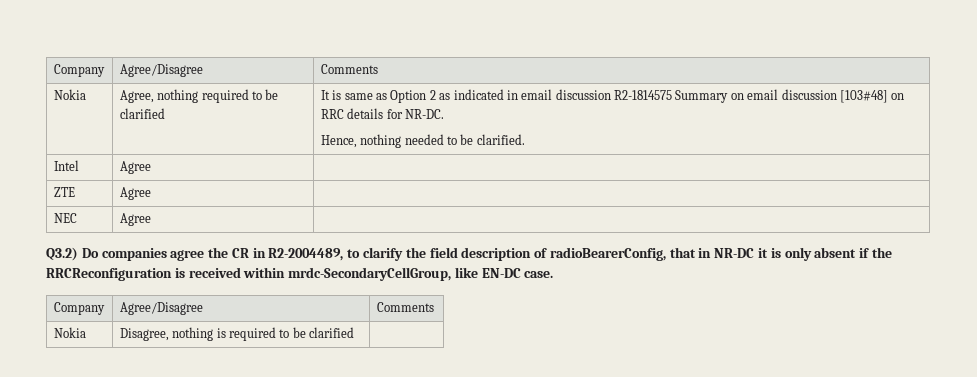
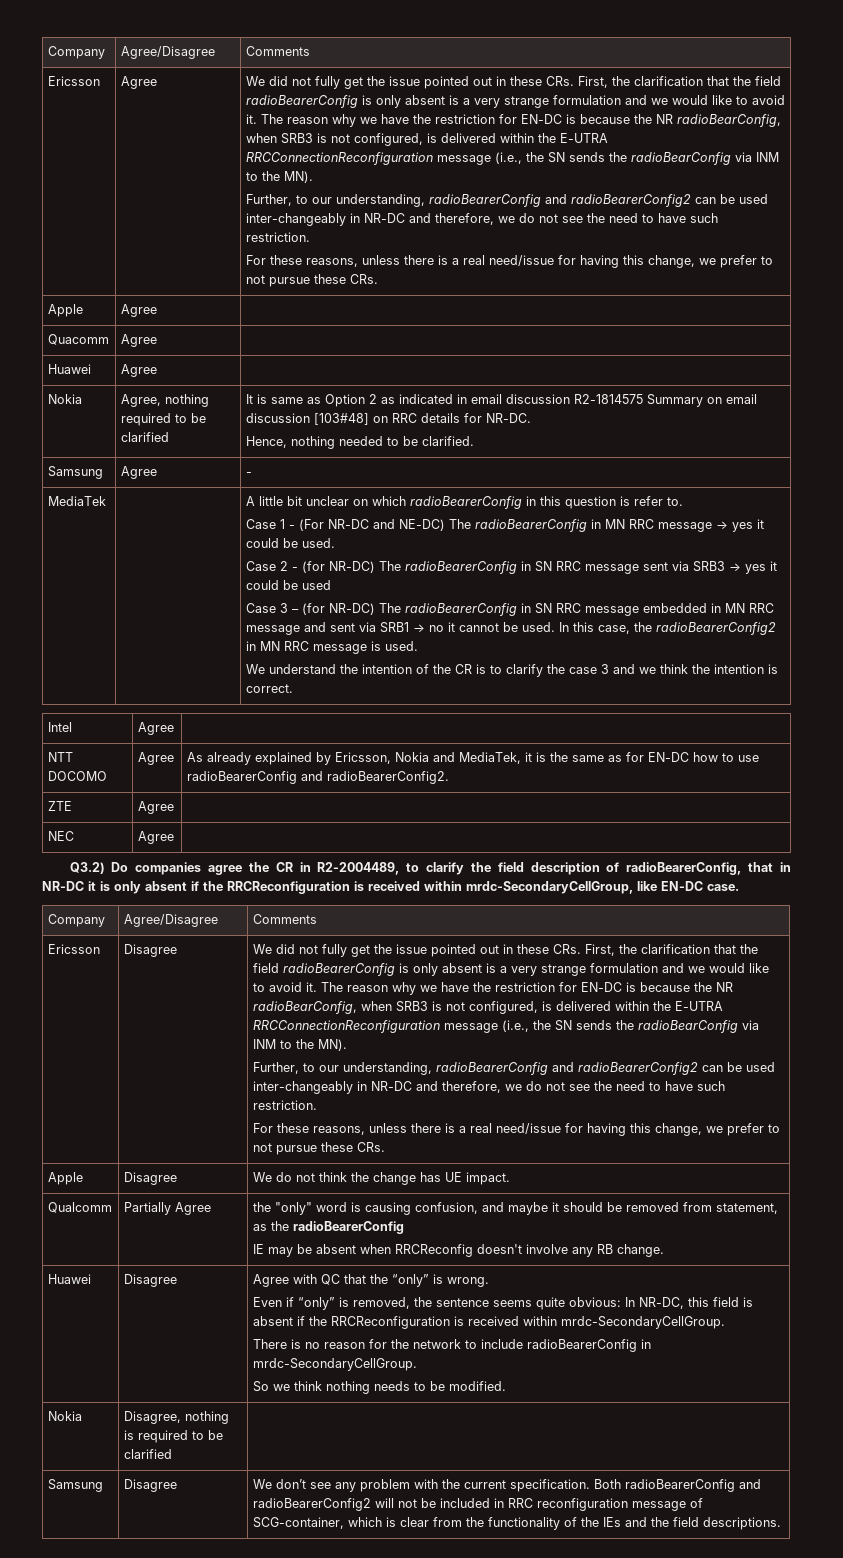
[53,64,105,77] [119,64,203,77] [320,64,378,74] Company | Agree/Disagree | Comments -> [47,46,105,59] [120,46,215,59] [245,46,310,56] [47,76,100,86] [120,76,157,89] [245,76,781,89] [245,95,785,108] [245,114,781,127] [245,133,608,146] [245,152,779,165] [245,171,313,183] [245,194,768,207] [245,213,718,226] [245,232,310,242] [245,255,773,268] [245,274,378,287] [47,304,83,317] [120,304,157,317] [47,334,109,345] [120,334,157,347] [47,364,91,374] [120,364,157,377] Company | Agree/Disagree | Comments // Ericsson | Agree | We did not fully get the issue pointed out in these CRs. First, the clarification that the field radioBearerConfig is only absent is a very strange formulation and we would like to avoid it. The reason why we have the restriction for EN-DC is because the NR radioBearConfig, when SRB3 is not configured, is delivered within the E-UTRA RRCConnectionReconfiguration message (i.e., the SN sends the radioBearConfig via INM to the MN). // Further, to our understanding, radioBearerConfig and radioBearerConfig2 can be used inter-changeably in NR-DC and therefore, we do not see the need to have such restriction. // For these reasons, unless there is a real need/issue for having this change, we prefer to not pursue these CRs. // Apple | Agree | // Quacomm | Agree | // Huawei | Agree |
[53,160,79,171] [119,161,151,174] Intel | Agree | -> [47,466,103,479] [120,466,157,479] [245,472,252,476] [47,496,106,506] [245,496,683,509] [245,519,764,532] [245,538,335,548] [245,561,777,574] [245,580,331,590] [245,603,774,616] [245,622,776,635] [245,641,418,654] [245,664,778,677] [245,684,293,693] [47,722,72,732] [137,722,174,735] [47,752,73,762] [47,771,107,781] [137,752,174,765] [186,752,759,765] [186,771,449,784] Samsung | Agree | - // MediaTek | | A little bit unclear on which radioBearerConfig in this question is refer to. // Case 1 - (For NR-DC and NE-DC) The radioBearerConfig in MN RRC message → yes it could be used. // Case 2 - (for NR-DC) The radioBearerConfig in SN RRC message sent via SRB3 → yes it could be used // Case 3 – (for NR-DC) The radioBearerConfig in SN RRC message embedded in MN RRC message and sent via SRB1 → no it cannot be used. In this case, the radioBearerConfig2 in MN RRC message is used. // We understand the intention of the CR is to clarify the case 3 and we think the intention is correct. // Intel | Agree | // NTT DOCOMO | Agree | As already explained by Ericsson, Nokia and MediaTek, it is the same as for EN-DC how to use radioBearerConfig and radioBearerConfig2.
(434, 307) none -> [47,944,100,954] [123,944,177,957] [252,944,758,957] [252,963,769,976] [252,982,733,995] [252,1001,723,1014] [252,1020,759,1033] [252,1039,347,1051] [252,1062,775,1075] [252,1081,725,1094] [252,1100,317,1110] [252,1123,780,1136] [252,1142,385,1155] [47,1172,83,1185] [123,1172,177,1185] [252,1172,510,1185] [47,1202,112,1213] [123,1202,211,1215] [252,1202,778,1215] [252,1221,404,1234] [252,1244,664,1257] [47,1274,91,1284] [123,1274,177,1287] [252,1274,489,1287] [252,1297,753,1310] [252,1316,725,1329] [252,1339,651,1352] [252,1358,417,1371] [252,1381,506,1394] // Ericsson | Disagree | We did not fully get the issue pointed out in these CRs. First, the clarification that the field radioBearerConfig is only absent is a very strange formulation and we would like to avoid it. The reason why we have the restriction for EN-DC is because the NR radioBearConfig, when SRB3 is not configured, is delivered within the E-UTRA RRCConnectionReconfiguration message (i.e., the SN sends the radioBearConfig via INM to the MN). // Further, to our understanding, radioBearerConfig and radioBearerConfig2 can be used inter-changeably in NR-DC and therefore, we do not see the need to have such restriction. // For these reasons, unless there is a real need/issue for having this change, we prefer to not pursue these CRs. // Apple | Disagree | We do not think the change has UE impact. // Qualcomm | Partially Agree | the "only" word is causing confusion, and maybe it should be removed from statement, as the radioBearerConfig // IE may be absent when RRCReconfig doesn't involve any RB change. // Huawei | Disagree | Agree with QC that the “only” is wrong. // Even if “only” is removed, the sentence seems quite obvious: In NR-DC, this field is absent if the RRCReconfiguration is received within mrdc-SecondaryCellGroup. // There is no reason for the network to include radioBearerConfig in mrdc-SecondaryCellGroup. // So we think nothing needs to be modified.
(355, 332) none -> [47,1479,103,1492] [123,1479,177,1492] [252,1479,761,1492] [252,1498,703,1511] [252,1517,781,1530] // Samsung | Disagree | We don’t see any problem with the current specification. Both radioBearerConfig and radioBearerConfig2 will not be included in RRC reconfiguration message of SCG-container, which is clear from the functionality of the IEs and the field descriptions.

